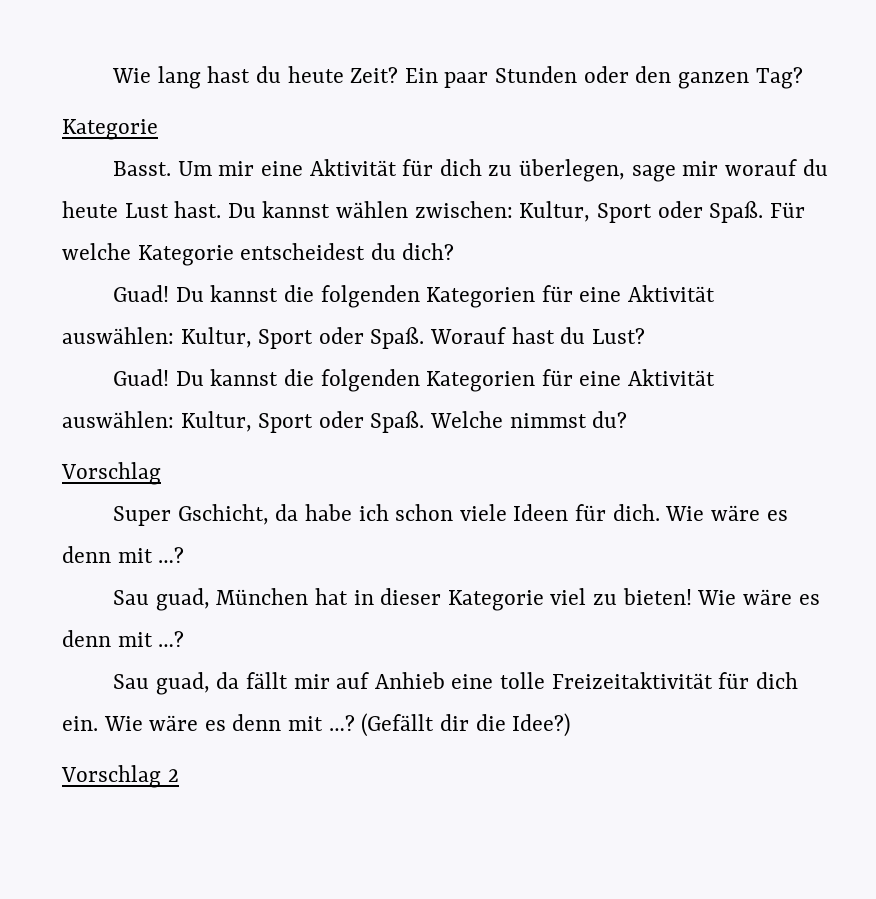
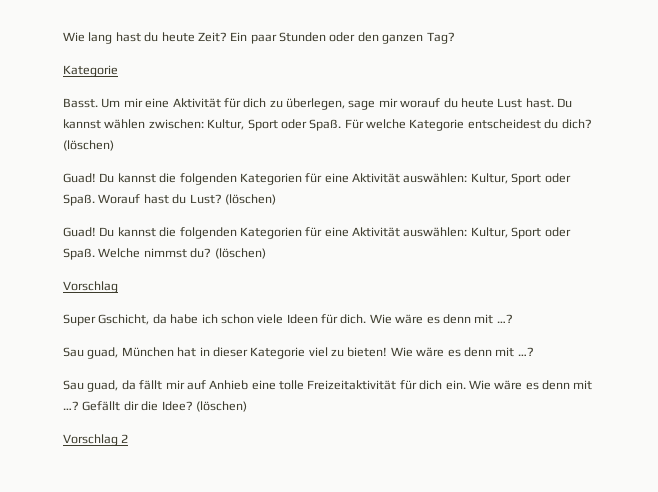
(455, 251) none -> [63,140,114,151] (löschen)
(645, 336) none -> [224,194,276,205] (löschen)
(628, 419) none -> [214,248,266,259] (löschen)
[361,713,435,737] (Gefällt -> [82,401,121,411] Gefällt
[512,713,571,737] Idee?) -> [161,401,247,412] Idee? (löschen)

